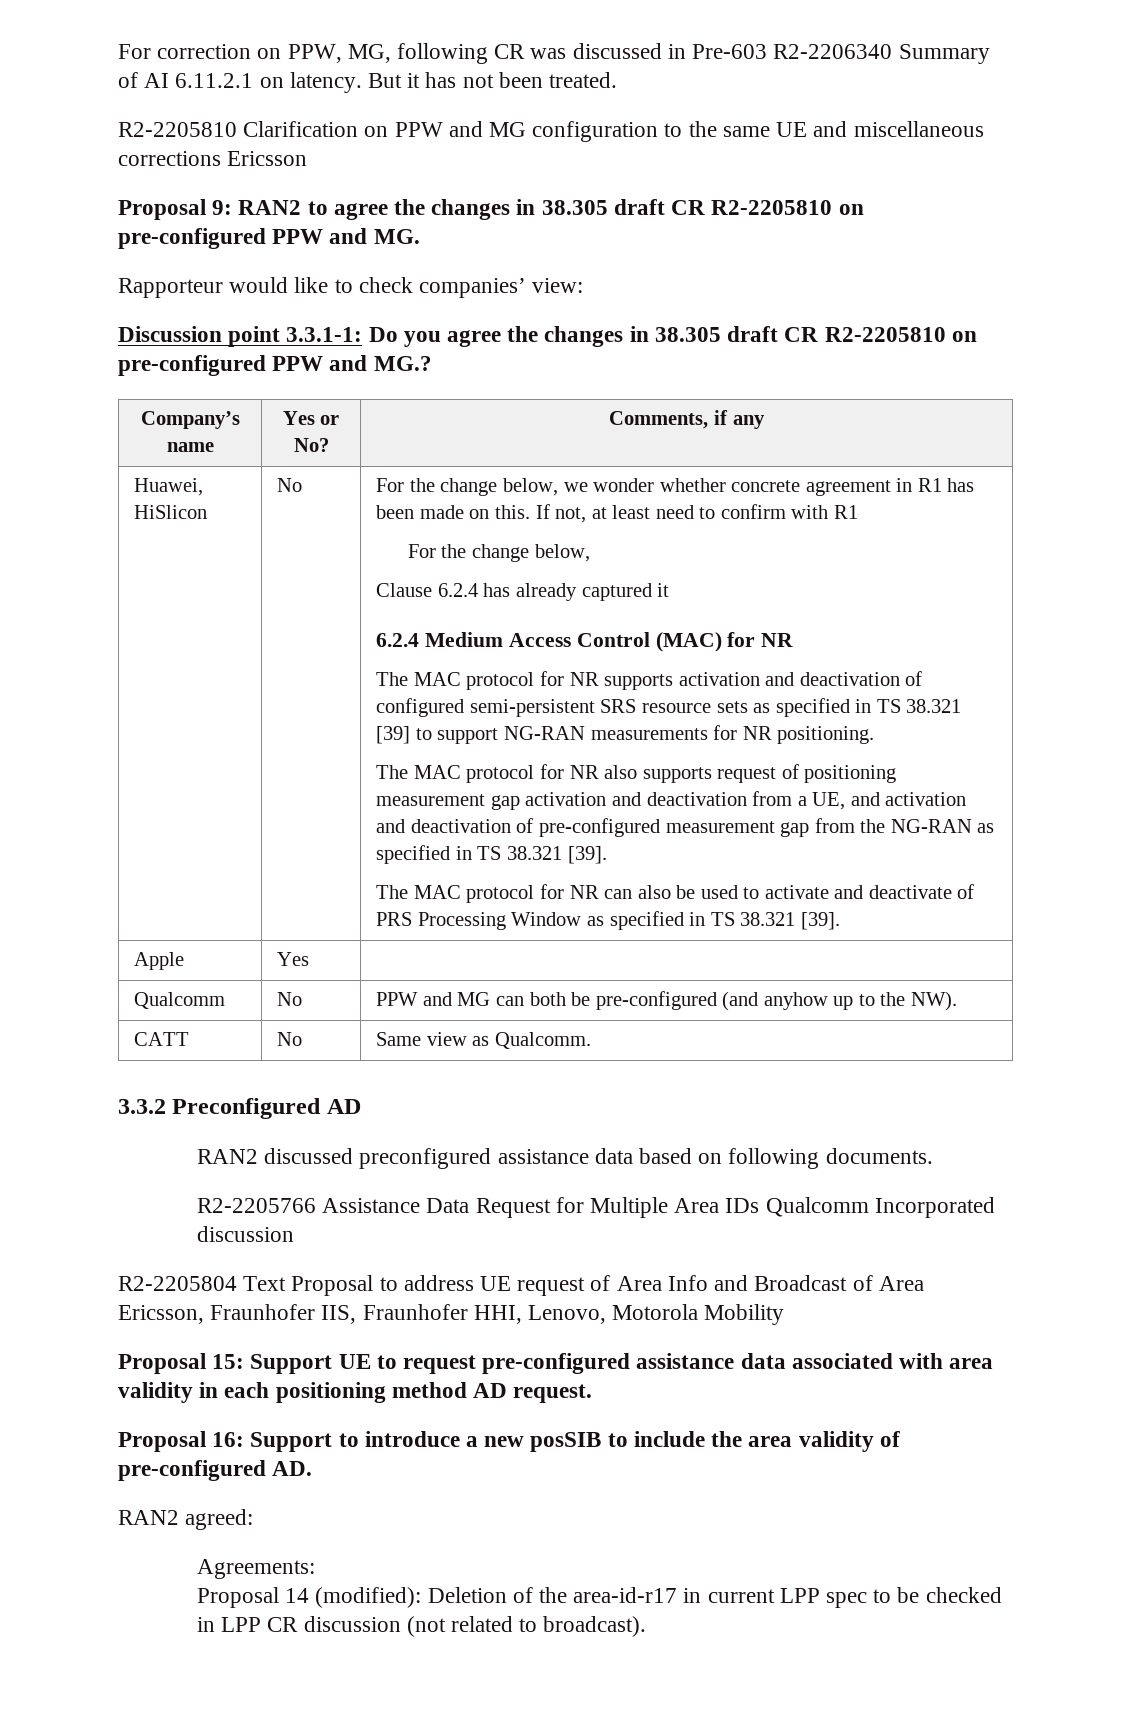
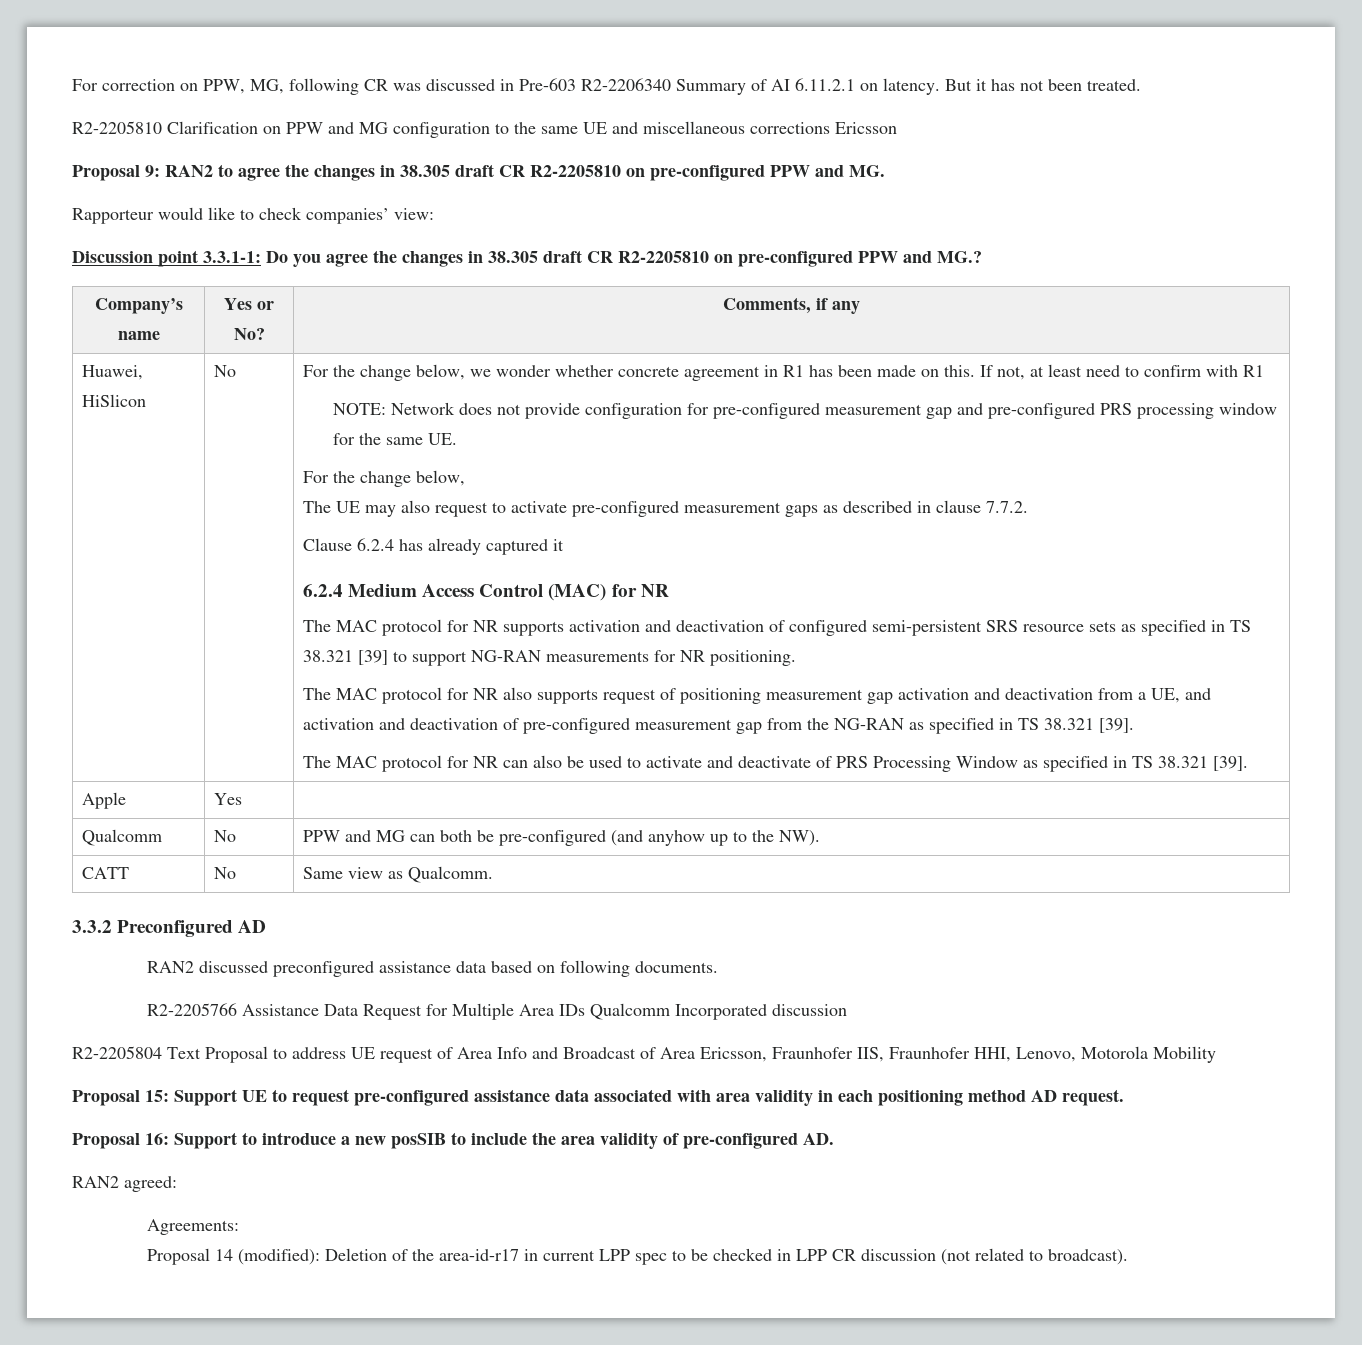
[407,544,590,562] For the change below, -> [332,402,1277,419] [332,433,457,445] [302,470,465,487] [302,500,1028,517] NOTE: Network does not provide configuration for pre-configured measurement gap and pre-configured PRS processing window for the same UE. // For the change below, // The UE may also request to activate pre-configured measurement gaps as described in clause 7.7.2.

